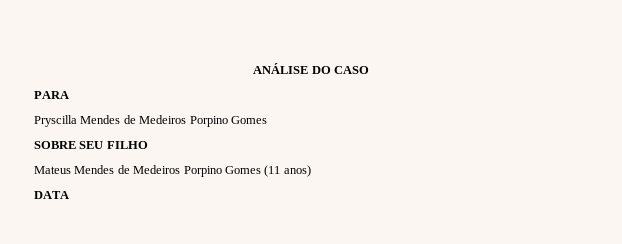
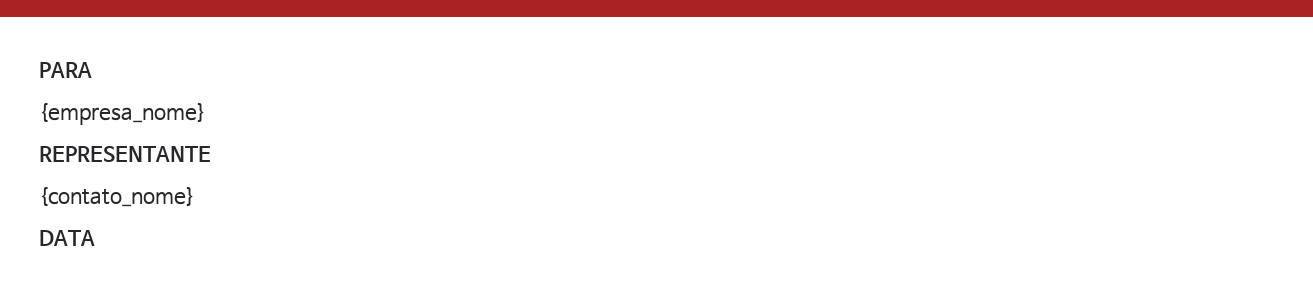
[253,63,369,74] [34,91,69,99] [34,115,267,127] [34,141,148,149] [34,165,311,177] ANÁLISE DO CASO // PARA // Pryscilla Mendes de Medeiros Porpino Gomes // SOBRE SEU FILHO // Mateus Mendes de Medeiros Porpino Gomes (11 anos) -> [39,62,92,78] [39,103,206,125] [39,146,211,162] [39,187,195,207] PARA // {empresa_nome} // REPRESENTANTE // {contato_nome}

